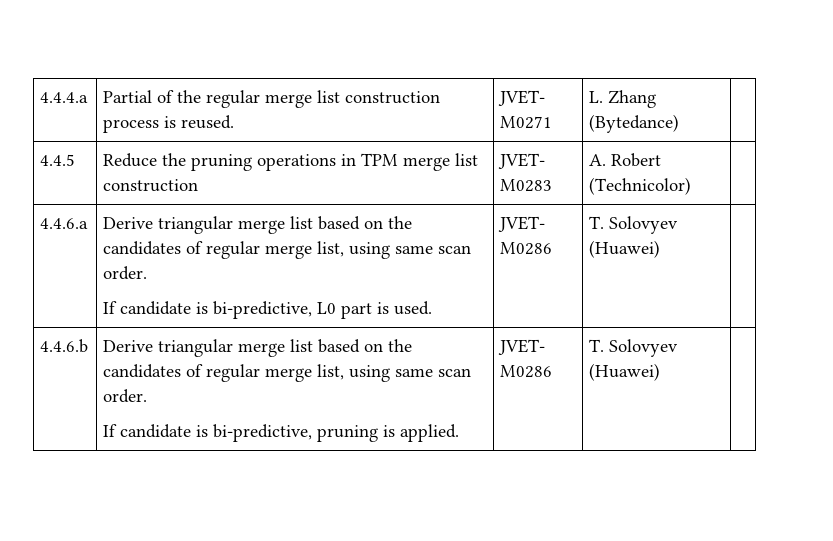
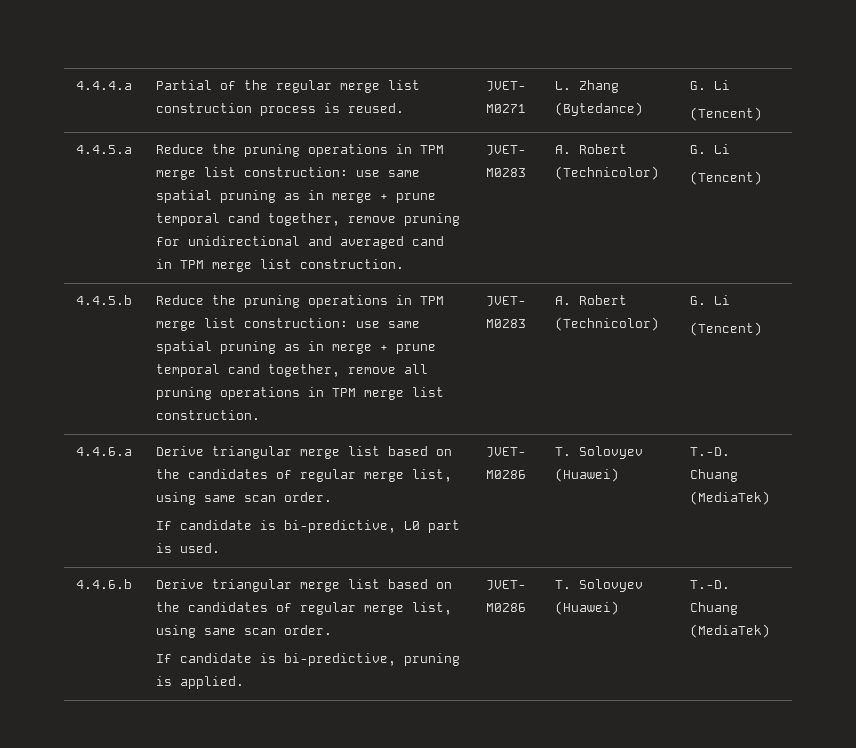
[40,154,76,166] [103,153,479,171] [103,179,199,192] [498,153,546,169] [500,179,553,192] [589,153,662,167] [589,177,692,195] // 4.4.5 | Reduce the pruning operations in TPM merge list construction | JVET- M0283 | A. Robert (Technicolor) | -> [689,80,730,90] [689,107,762,121] [75,145,132,154] [155,144,444,157] [155,167,420,180] [155,190,436,203] [155,213,460,226] [155,236,444,249] [155,259,404,272] [485,145,526,155] [485,168,526,177] [554,144,627,154] [554,166,659,180] [689,144,730,154] [689,171,762,185] [75,295,132,305] [155,295,444,308] [155,318,420,331] [155,341,436,354] [155,364,428,377] [155,387,444,400] [155,410,260,420] [485,296,526,306] [485,319,526,328] [554,295,627,305] [554,317,659,331] [689,295,730,305] [689,322,762,336] G. Li // (Tencent) // 4.4.5.a | Reduce the pruning operations in TPM merge list construction: use same spatial pruning as in merge + prune temporal cand together, remove pruning for unidirectional and averaged cand in TPM merge list construction. | JVET- M0283 | A. Robert (Technicolor) | G. Li // (Tencent) // 4.4.5.b | Reduce the pruning operations in TPM merge list construction: use same spatial pruning as in merge + prune temporal cand together, remove all pruning operations in TPM merge list construction. | JVET- M0283 | A. Robert (Technicolor) | G. Li // (Tencent)
(661, 249) none -> [689,447,730,456] [689,469,738,482] [689,491,770,505] T.-D. Chuang (MediaTek)
(661, 372) none -> [689,580,730,589] [689,602,738,615] [689,624,770,638] T.-D. Chuang (MediaTek)

